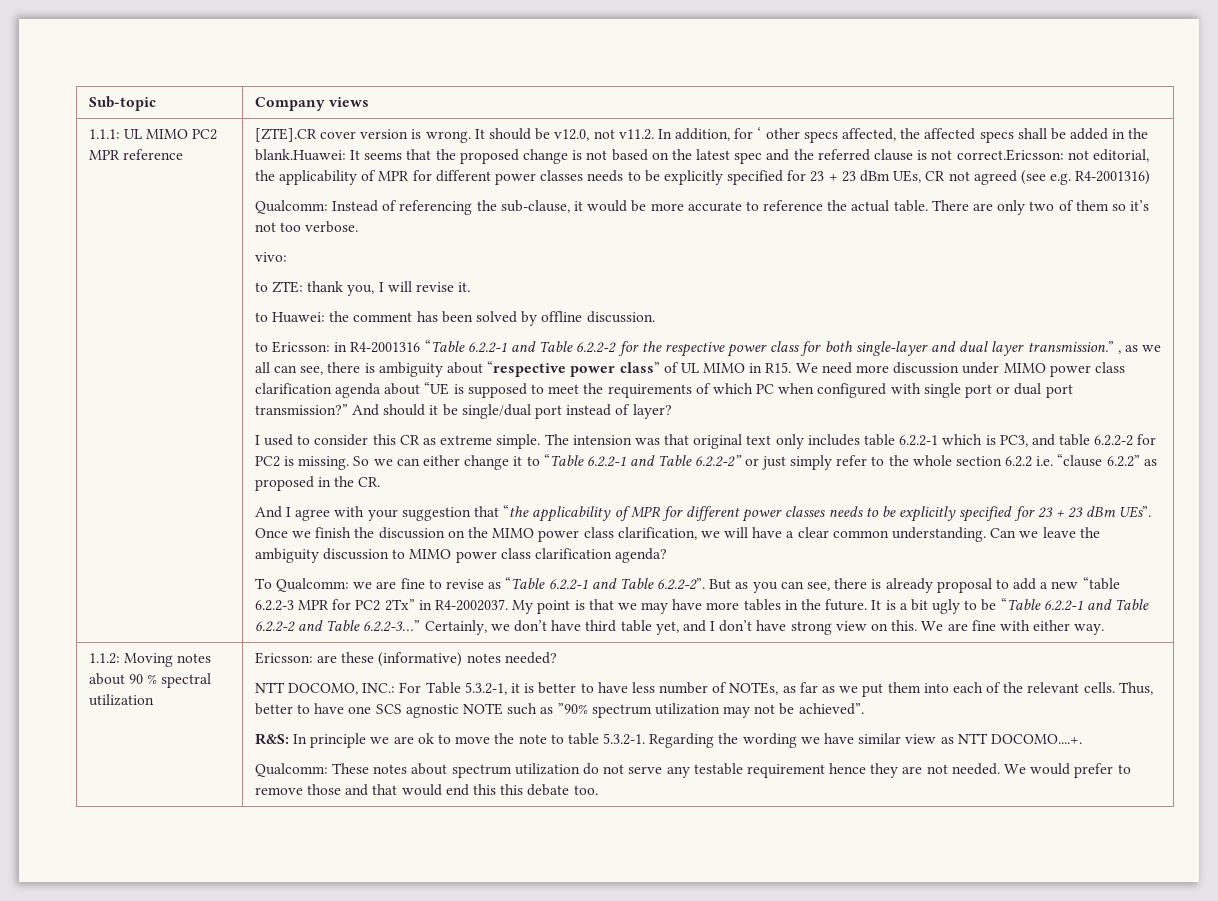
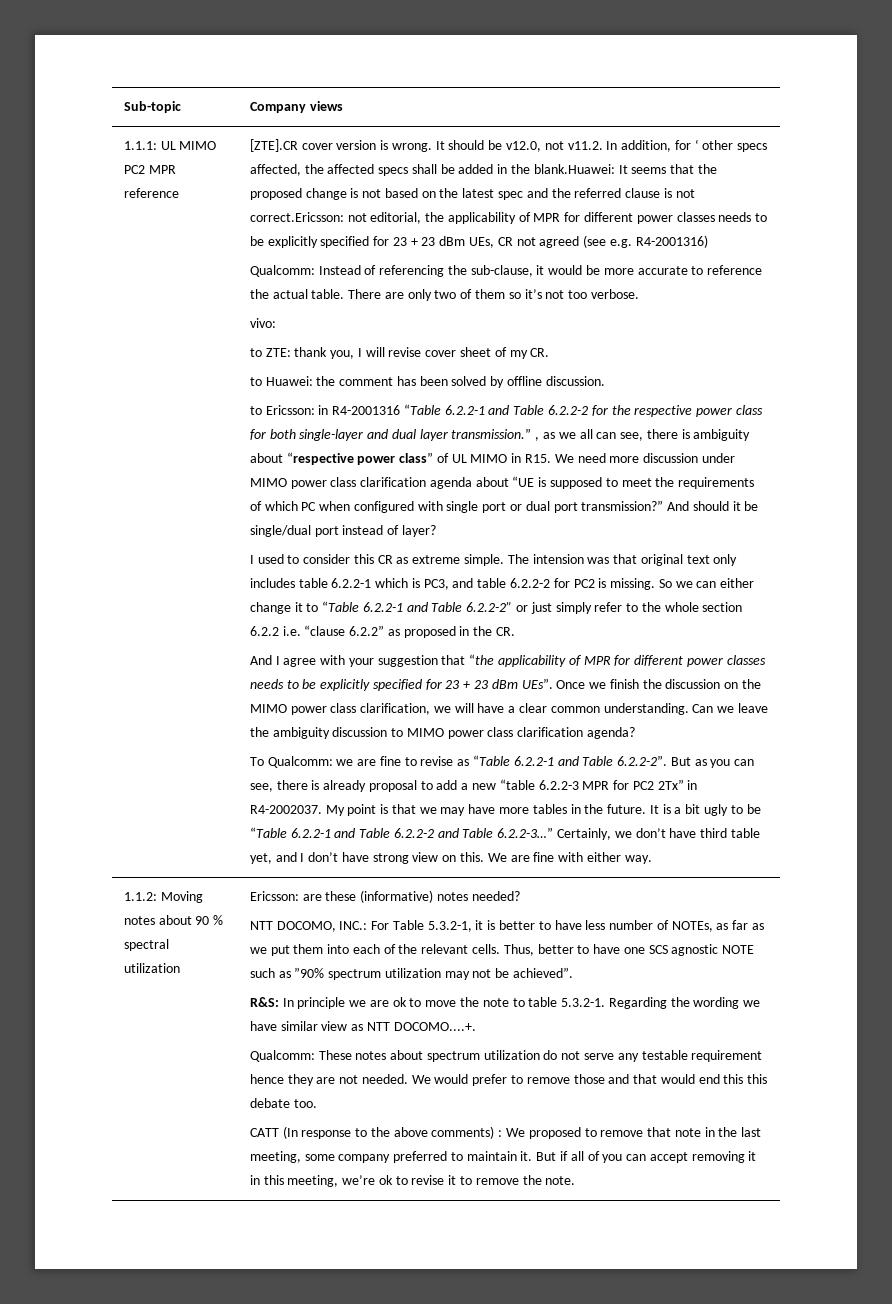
[458,282,471,292] it. -> [425,347,550,359] cover sheet of my CR.
(598, 790) none -> [249,1126,762,1139] [249,1151,757,1163] [249,1175,576,1187] // CATT (In response to the above comments) : We proposed to remove that note in the last meeting, some company preferred to maintain it. But if all of you can accept removing it in this meeting, we’re ok to revise it to remove the note.

